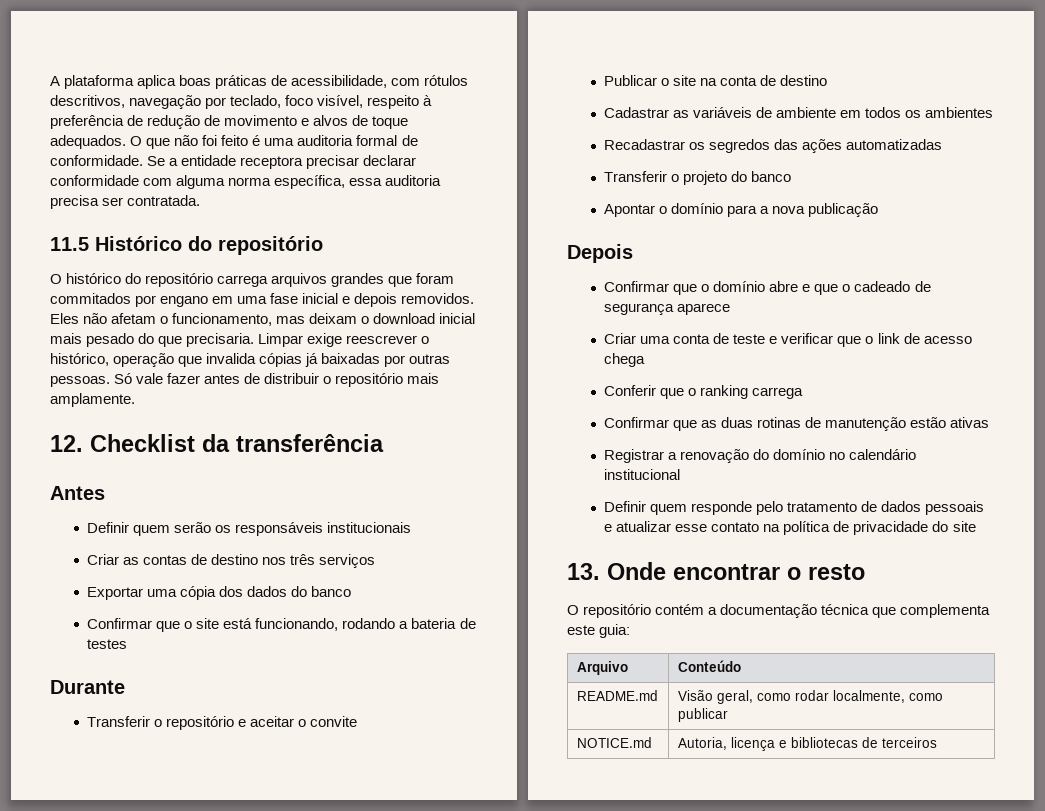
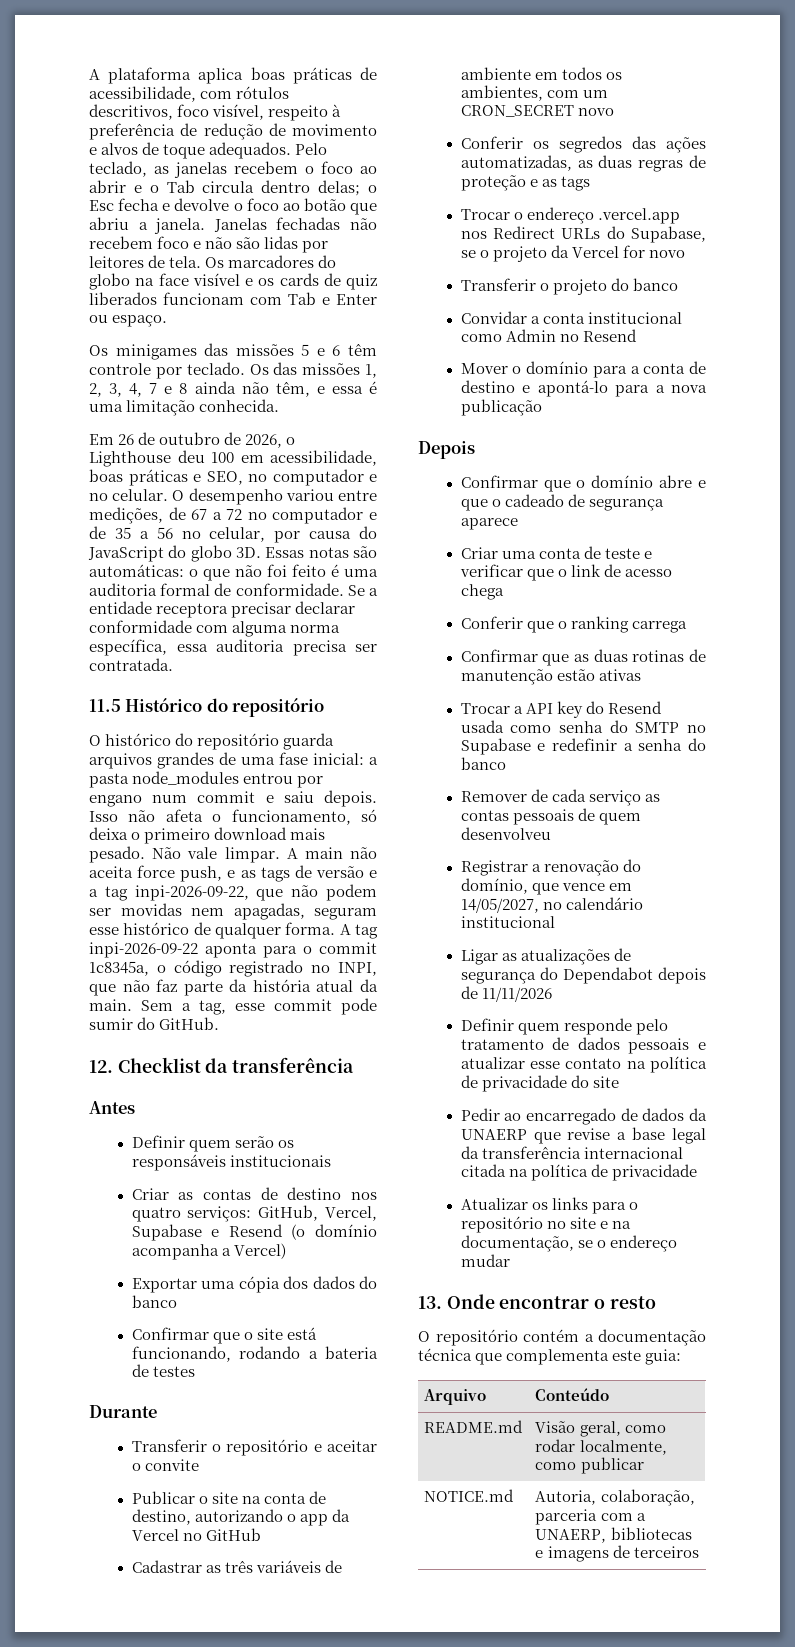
[129,95,282,109] navegação por teclado, -> (173, 112) none
[130,136,143,146] O -> [295,143,328,155] [89,161,377,178] [89,180,378,196] [89,198,377,215] [89,217,377,234] [89,236,329,253] [89,255,337,268] [89,273,377,290] [89,292,377,305] [89,315,168,327] [89,343,377,360] [89,362,377,379] [89,381,377,397] [89,399,280,416] [89,432,296,448] [89,450,377,467] [89,469,377,486] [89,488,377,505] [89,507,377,524] [89,526,377,543] [88,545,377,562] [89,564,198,577] Pelo teclado, as janelas recebem o foco ao abrir e o Tab circula dentro delas; o Esc fecha e devolve o foco ao botão que abriu a janela. Janelas fechadas não recebem foco e não são lidas por leitores de tela. Os marcadores do globo na face visível e os cards de quiz liberados funcionam com Tab e Enter ou espaço. // Os minigames das missões 5 e 6 têm controle por teclado. Os das missões 1, 2, 3, 4, 7 e 8 ainda não têm, e essa é uma limitação conhecida. // Em 26 de outubro de 2026, o Lighthouse deu 100 em acessibilidade, boas práticas e SEO, no computador e no celular. O desempenho variou entre medições, de 67 a 72 no computador e de 35 a 56 no celular, por causa do JavaScript do globo 3D. Essas notas são automáticas: o
[217,275,269,287] carrega -> [283,733,335,750] guarda
[388,273,455,287] [50,293,475,307] [50,313,476,326] [50,333,430,347] [50,353,451,367] [50,373,440,387] [50,393,135,407] que foram commitados por engano em uma fase inicial e depois removidos. Eles não afetam o funcionamento, mas deixam o download inicial mais pesado do que precisaria. Limpar exige reescrever o histórico, operação que invalida cópias já baixadas por outras pessoas. Só vale fazer antes de distribuir o repositório mais amplamente. -> [219,752,378,765] [89,771,324,788] [89,790,377,807] [89,809,377,825] [89,827,326,844] [89,846,377,863] [89,865,377,882] [89,884,377,901] [89,903,377,920] [89,922,378,939] [89,942,377,958] [89,960,377,977] [89,979,378,996] [89,998,377,1015] [89,1017,220,1030] de uma fase inicial: a pasta node_modules entrou por engano num commit e saiu depois. Isso não afeta o funcionamento, só deixa o primeiro download mais pesado. Não vale limpar. A main não aceita force push, e as tags de versão e a tag inpi-2026-09-22, que não podem ser movidas nem apagadas, seguram esse histórico de qualquer forma. A tag inpi-2026-09-22 aponta para o commit 1c8345a, o código registrado no INPI, que não faz parte da história atual da main. Sem a tag, esse commit pode sumir do GitHub.
[290,554,376,568] três serviços -> [131,1205,377,1222] [131,1224,377,1241] [131,1243,286,1260] quatro serviços: GitHub, Vercel, Supabase e Resend (o domínio acompanha a Vercel)
[780,75,828,86] destino -> [131,1509,350,1526] [131,1528,261,1541] destino, autorizando o app da Vercel no GitHub
(690, 114) none -> [224,1561,253,1573] três
[925,107,994,118] [604,139,943,153] ambientes // Recadastrar os segredos das ações automatizadas -> [460,85,608,101] [460,105,614,117] [460,136,706,153] [460,155,706,172] [460,175,590,191] [460,207,680,224] [460,226,706,243] [460,245,686,262] ambientes, com um CRON_SECRET novo // Conferir os segredos das ações automatizadas, as duas regras de proteção e as tags // Trocar o endereço .vercel.app nos Redirect URLs do Supabase, se o projeto da Vercel for novo
[604,203,724,217] Apontar o domínio -> [460,311,682,324] [460,329,637,342] [460,361,706,378] [460,380,608,397] Convidar a conta institucional como Admin no Resend // Mover o domínio para a conta de destino e apontá-lo
[604,449,917,463] [604,469,681,480] Registrar a renovação do domínio no calendário institucional -> [460,701,662,718] [460,720,706,733] [460,738,706,755] [460,757,506,770] [460,789,660,806] [460,808,641,825] [460,827,551,840] [460,859,641,876] [460,878,632,895] [460,897,643,913] [460,916,555,928] [460,948,631,965] [460,967,706,984] [460,986,552,1002] Trocar a API key do Resend usada como senha do SMTP no Supabase e redefinir a senha do banco // Remover de cada serviço as contas pessoais de quem desenvolveu // Registrar a renovação do domínio, que vence em 14/05/2027, no calendário institucional // Ligar as atualizações de segurança do Dependabot depois de 11/11/2026
(976, 526) none -> [460,1108,707,1125] [460,1127,706,1144] [460,1146,683,1159] [460,1164,697,1181] [460,1197,638,1214] [460,1216,631,1233] [460,1235,677,1252] [460,1254,510,1267] // Pedir ao encarregado de dados da UNAERP que revise a base legal da transferência internacional citada na política de privacidade // Atualizar os links para o repositório no site e na documentação, se o endereço mudar
[730,737,858,751] licença e bibliotecas -> [600,1489,695,1506] [535,1509,646,1525] [535,1527,692,1543] [535,1546,609,1562] colaboração, parceria com a UNAERP, bibliotecas e imagens

